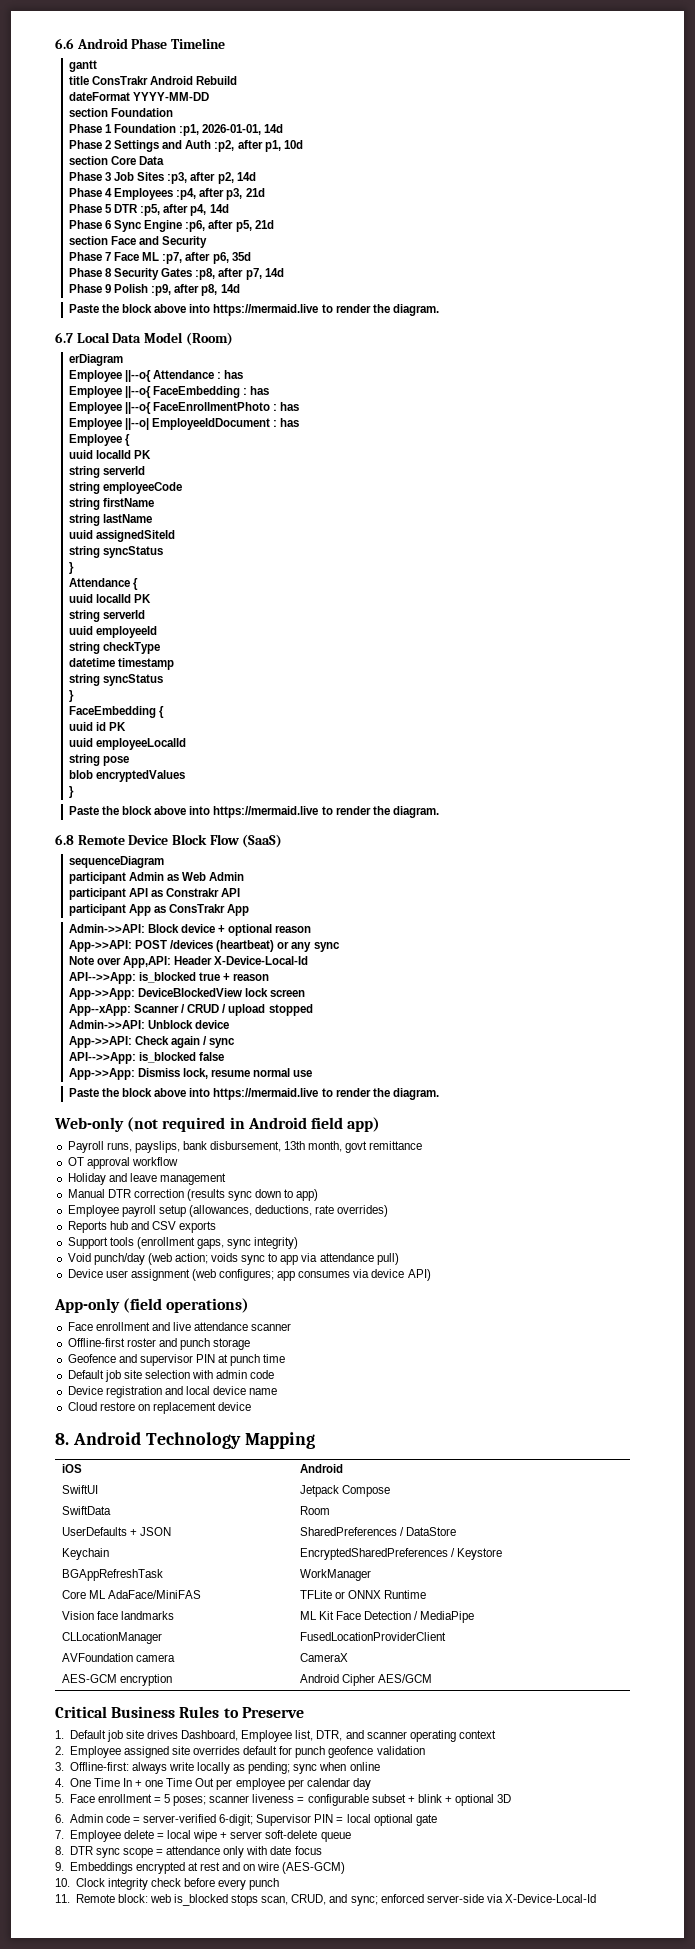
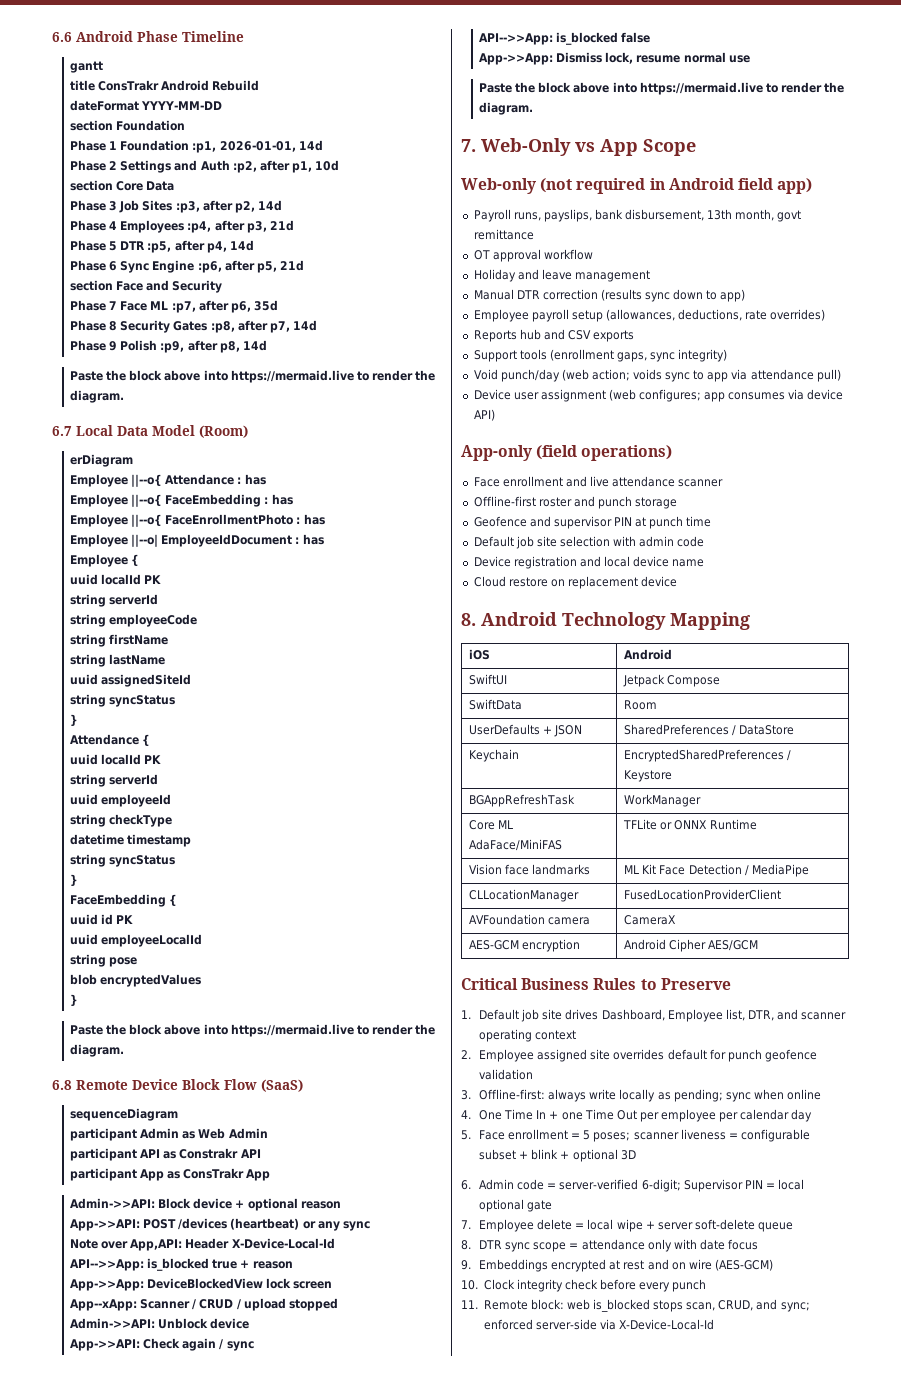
(439, 1094) none -> [461,138,696,156] // 7. Web-Only vs App Scope

